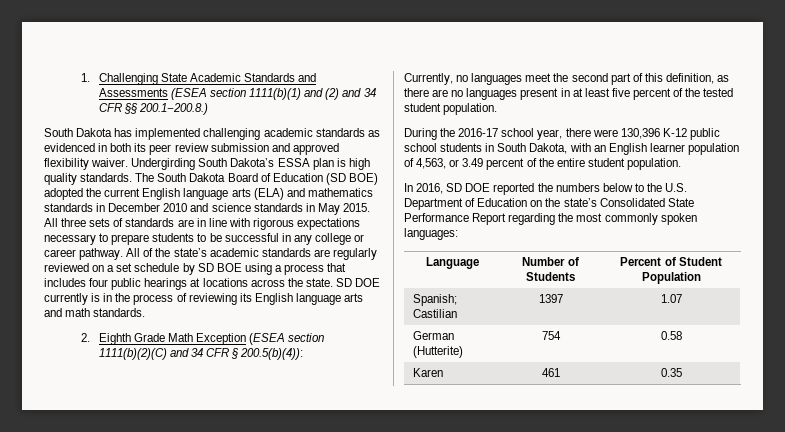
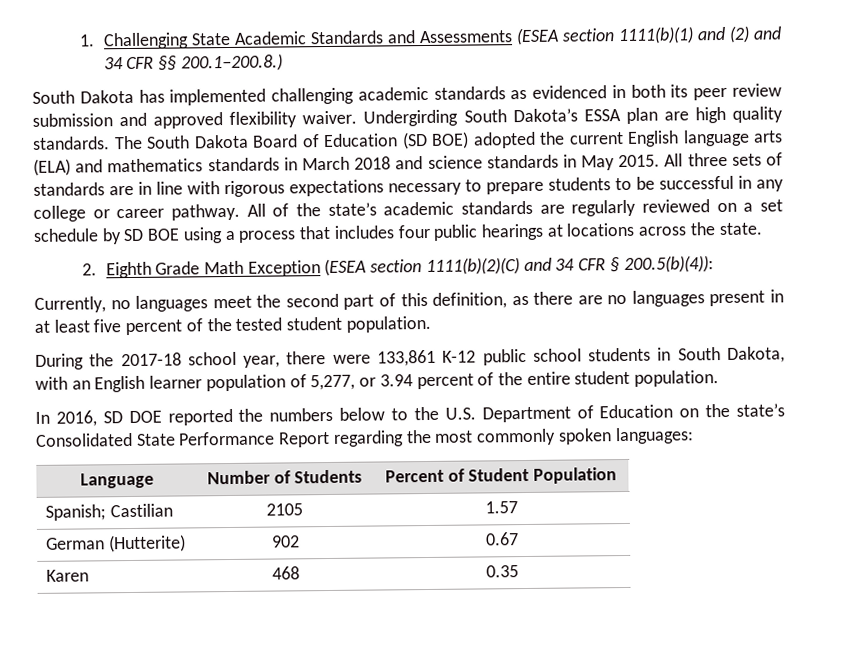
[336,158,346,167] is -> [663,111,689,121] are
[108,203,188,212] December 2010 -> [301,156,392,171] March 2018
[335,278,381,287] [44,293,364,305] [44,308,146,317] SD DOE currently is in the process of reviewing its English language arts and math standards. -> (762, 229) none
[458,128,499,137] 2016-17 -> [120,352,182,367] 2017-18
[620,128,660,139] 130,396 -> [377,349,436,367] 133,861
[416,158,484,169] 4,563, or 3.49 -> [310,374,413,391] 5,277, or 3.94
[538,294,563,303] [660,294,682,303] 1397 | 1.07 -> [266,503,303,516] [484,501,518,514] 2105 | 1.57
[541,331,561,340] [660,331,682,340] 754 | 0.58 -> [271,535,300,548] [484,532,519,546] 902 | 0.67
[541,368,560,377] 461 -> [271,566,300,580] 468

